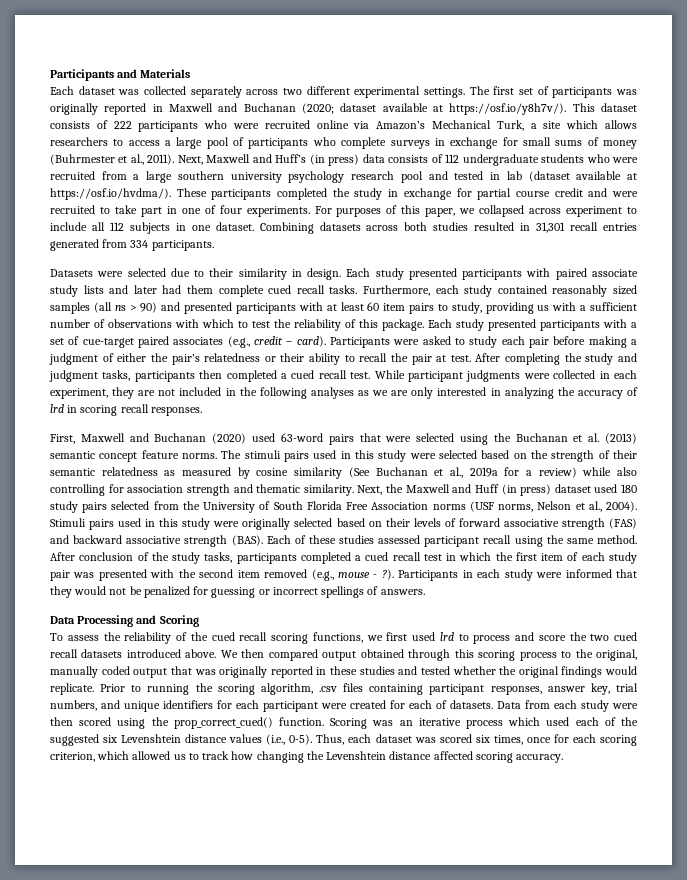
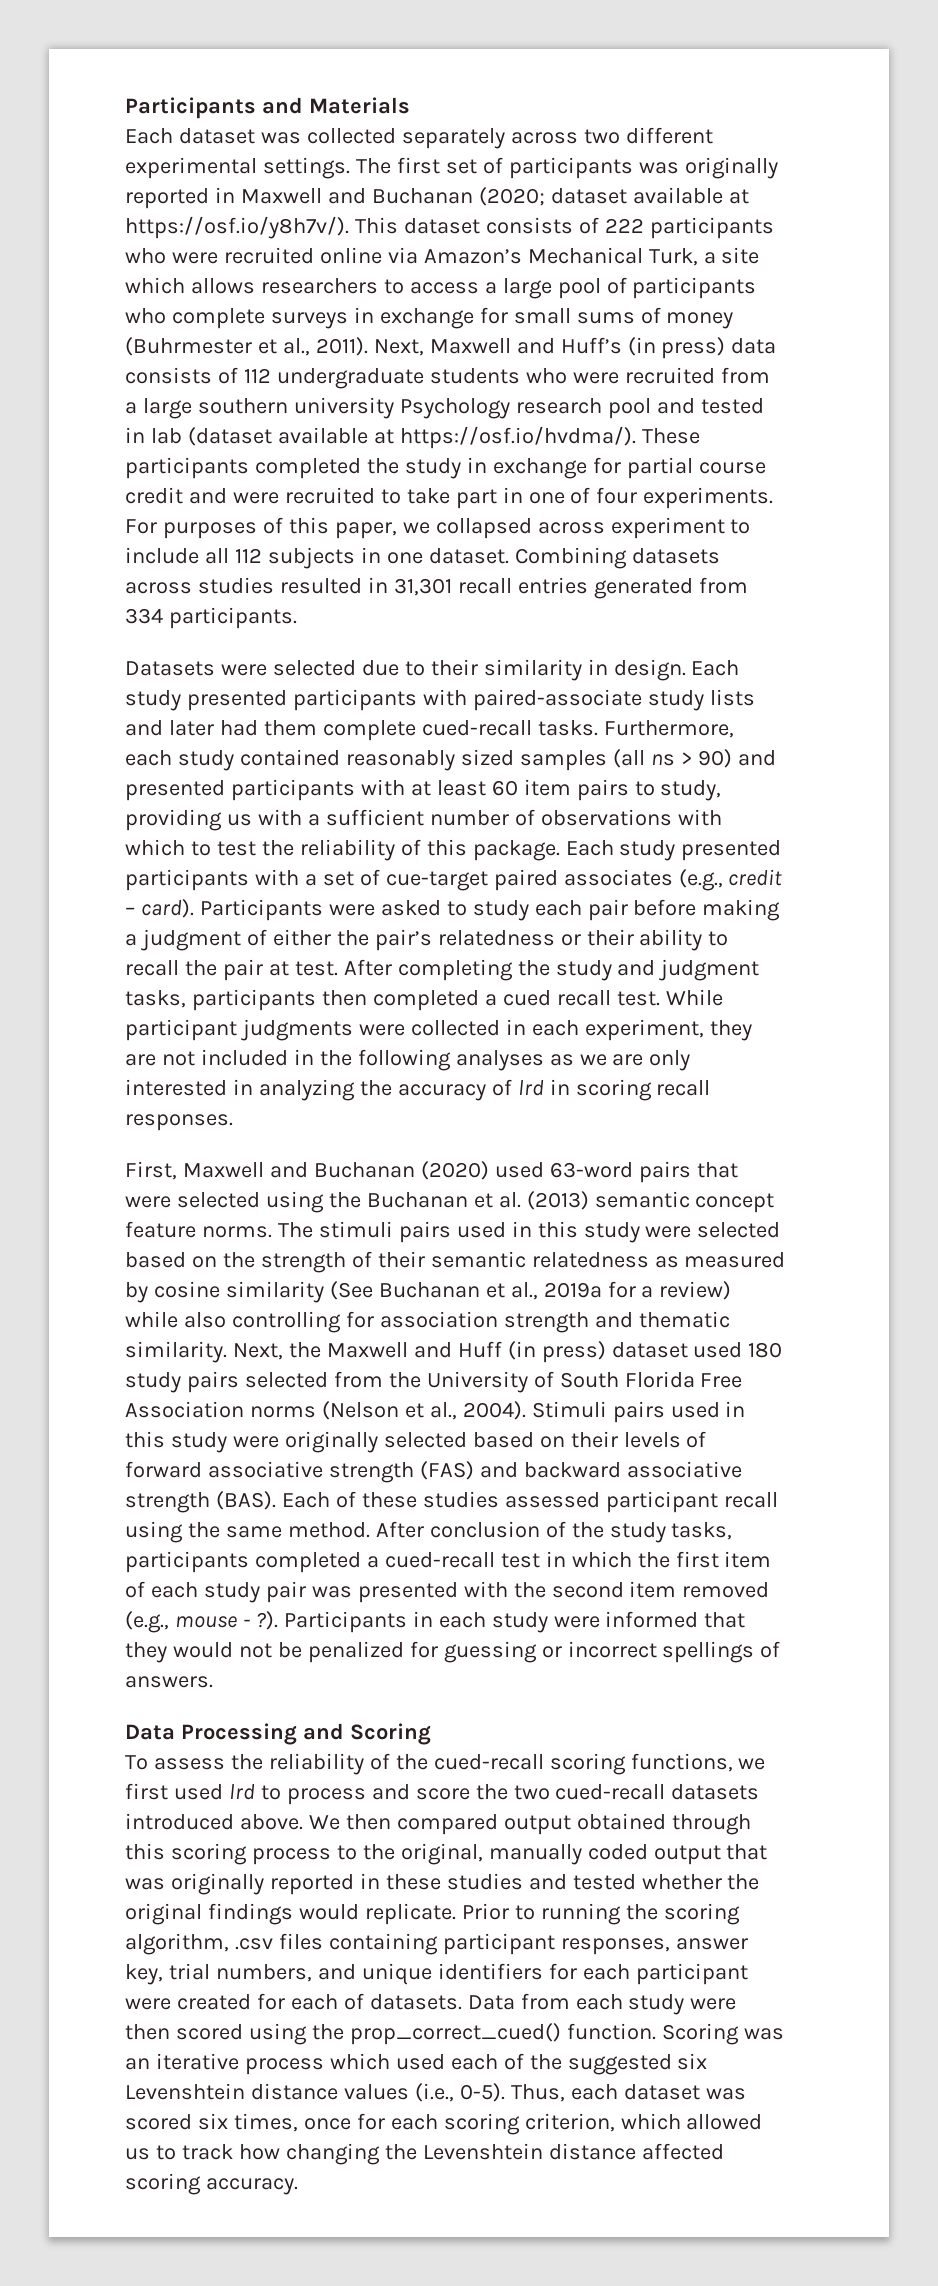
[288,171,345,183] psychology -> [399,398,510,419] Psychology
[404,222,428,231] both -> (192, 588) none
[555,268,638,280] paired associate -> [472,689,642,711] paired-associate
[268,285,325,294] cued recall -> [421,720,532,736] cued-recall
[469,501,572,512] (USF norms, Nelson -> [321,1401,399,1420] (Nelson
[365,552,421,561] cued recall -> [384,1552,495,1568] cued-recall
[211,632,268,641] cued recall -> [433,1754,544,1770] cued-recall
[614,632,637,641] [50,649,78,658] cued recall -> [555,1784,666,1800] cued-recall

